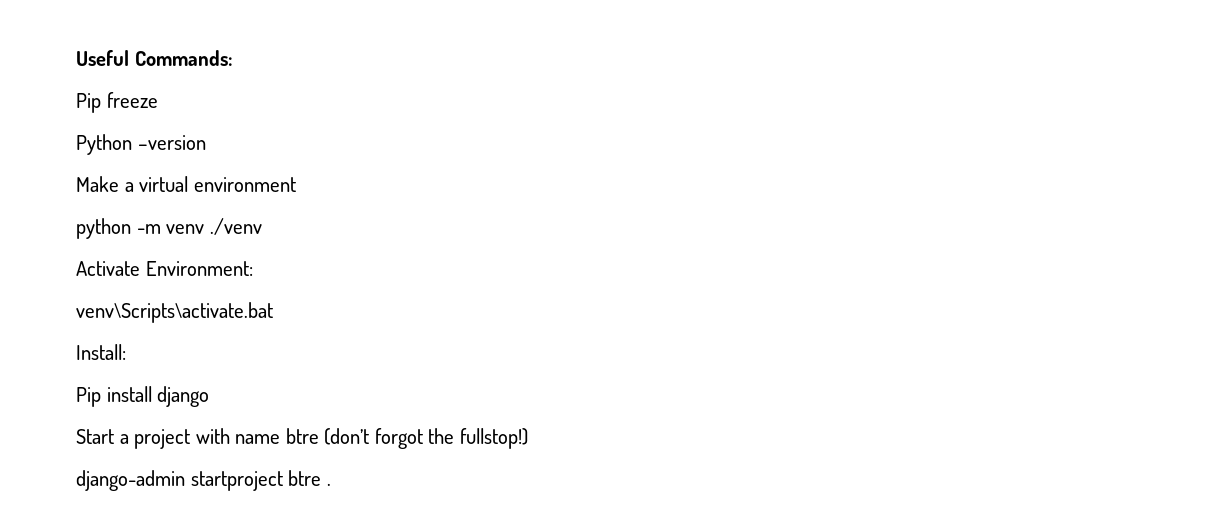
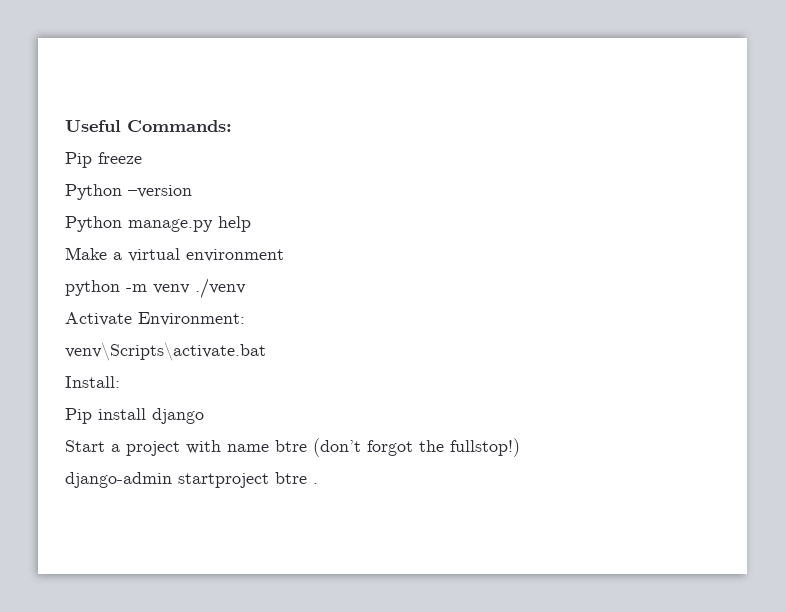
(206, 142) none -> [65,216,251,232] // Python manage.py help

